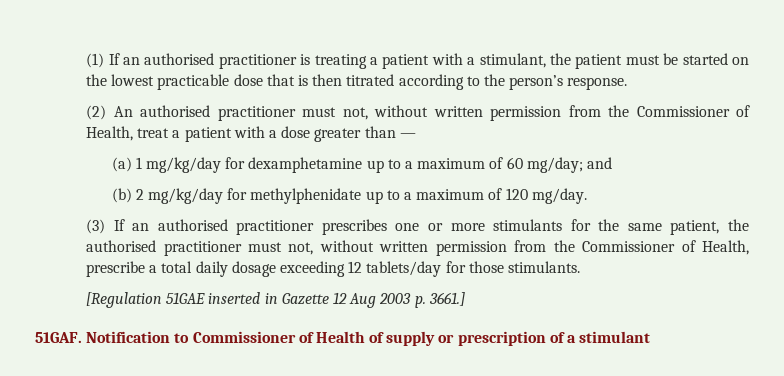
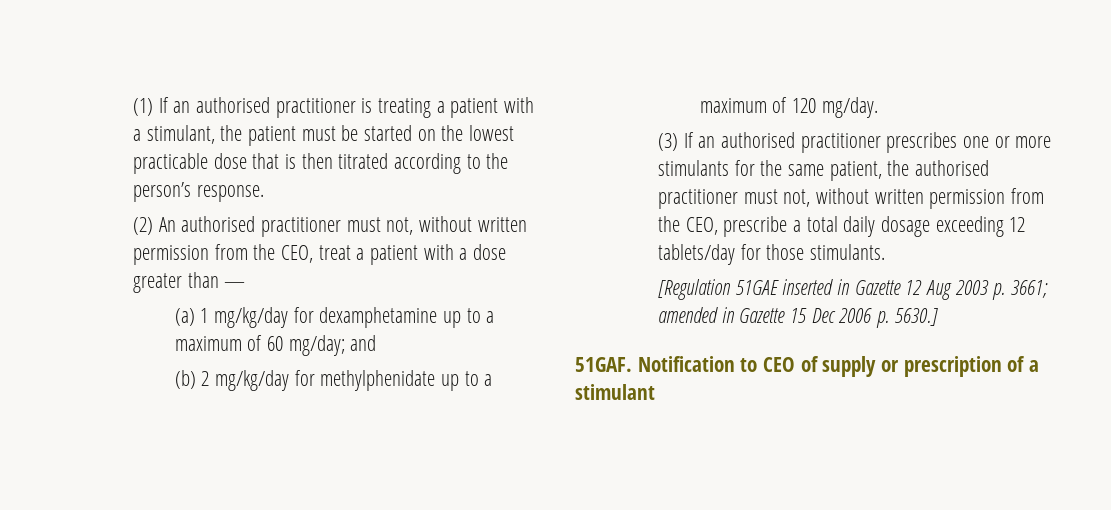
[636,105,750,117] [86,126,134,141] Commissioner of Health, -> [281,245,314,263] CEO,
[582,240,750,255] Commissioner of Health, -> [685,217,718,235] CEO,
[428,292,465,306] 3661.] -> [1011,280,1049,298] [658,307,938,328] 3661; amended in Gazette 15 Dec 2006 p. 5630.]
[192,331,365,343] Commissioner of Health -> [763,357,796,372] CEO

